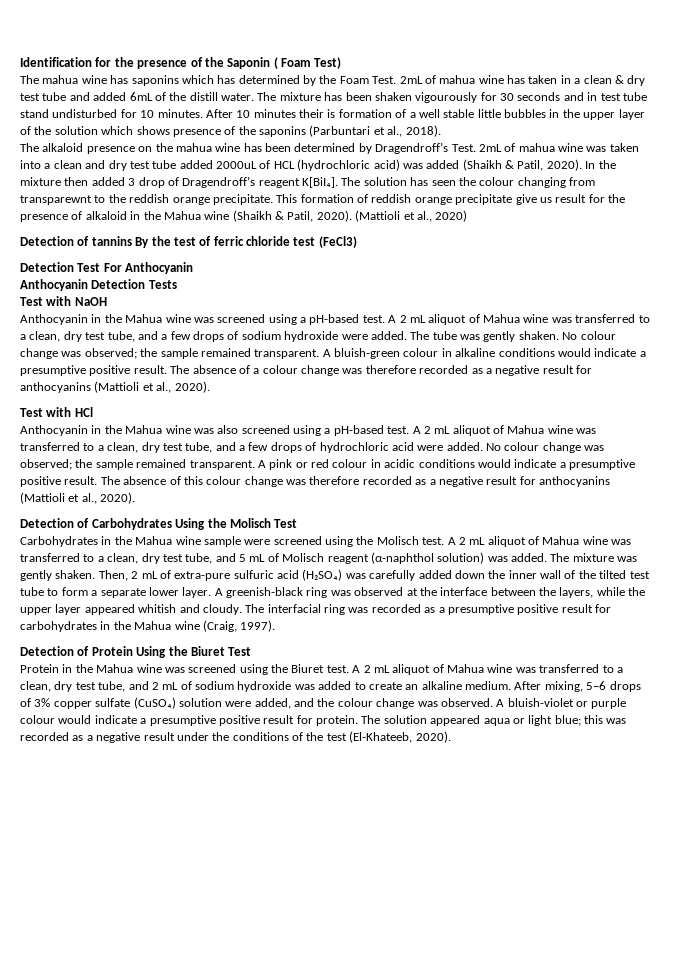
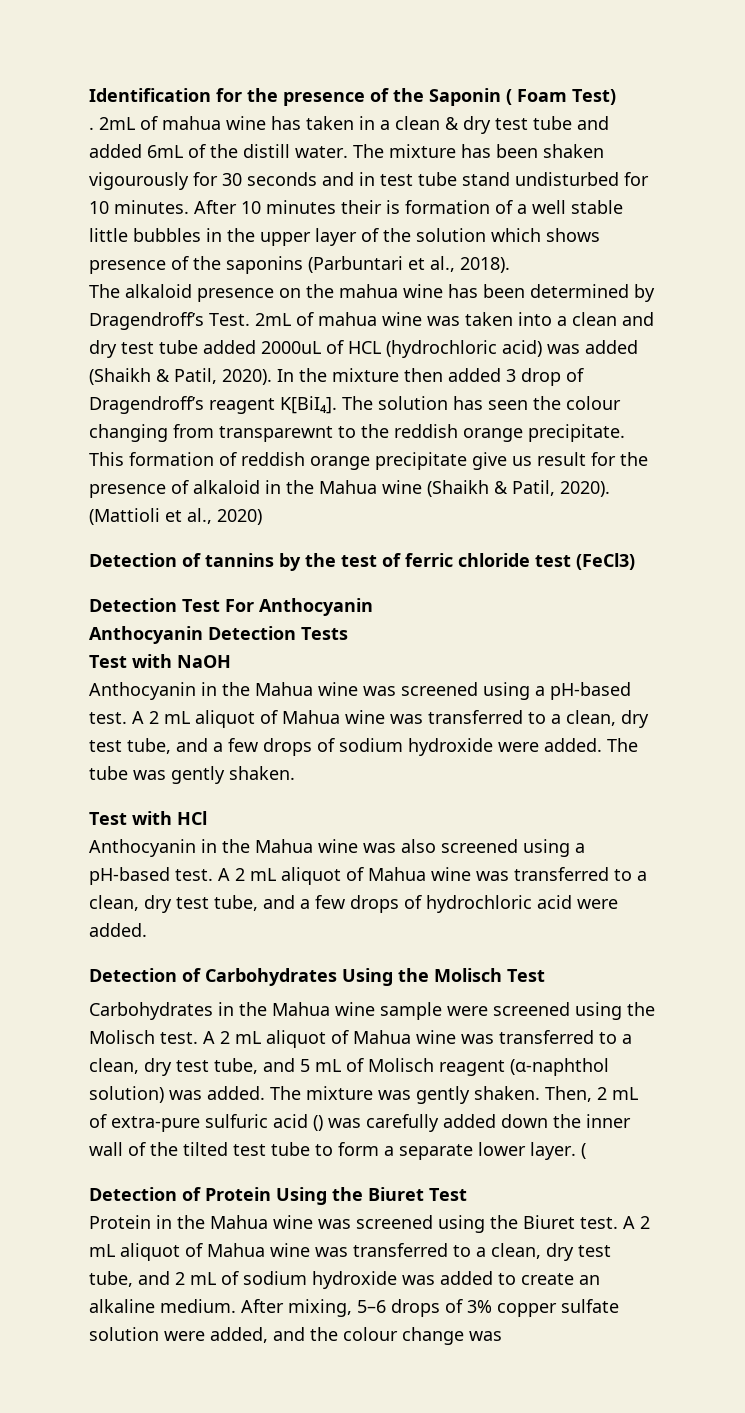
[20,75,397,86] The mahua wine has saponins which has determined by the Foam Test. -> [89,127,94,130] .
[135,237,150,248] By -> [279,553,301,571] by
[562,331,616,340] [20,348,646,359] [20,365,592,376] [20,381,210,393] No colour change was observed; the sample remained transparent. A bluish-green colour in alkaline conditions would indicate a presumptive positive result. The absence of a colour change was therefore recorded as a negative result for anthocyanins (Mattioli et al., 2020). -> (295, 773) none
[486,442,605,453] [20,459,635,470] [20,476,610,487] [20,492,136,504] No colour change was observed; the sample remained transparent. A pink or red colour in acidic conditions would indicate a presumptive positive result. The absence of this colour change was therefore recorded as a negative result for anthocyanins (Mattioli et al., 2020). -> (147, 930) none
[302,569,343,581] (H₂SO₄) -> [313,1115,323,1131] ()
[214,587,646,598] [20,604,611,615] [20,620,276,632] A greenish-black ring was observed at the interface between the layers, while the upper layer appeared whitish and cloudy. The interfacial ring was recorded as a presumptive positive result for carbohydrates in the Mahua wine (Craig, 1997). -> [581,1143,586,1159] (
[133,697,176,709] (CuSO₄) -> (619, 1306) none
[440,698,627,709] [20,715,627,726] [20,731,451,743] observed. A bluish-violet or purple colour would indicate a presumptive positive result for protein. The solution appeared aqua or light blue; this was recorded as a negative result under the conditions of the test (El-Khateeb, 2020). -> (502, 1336) none

